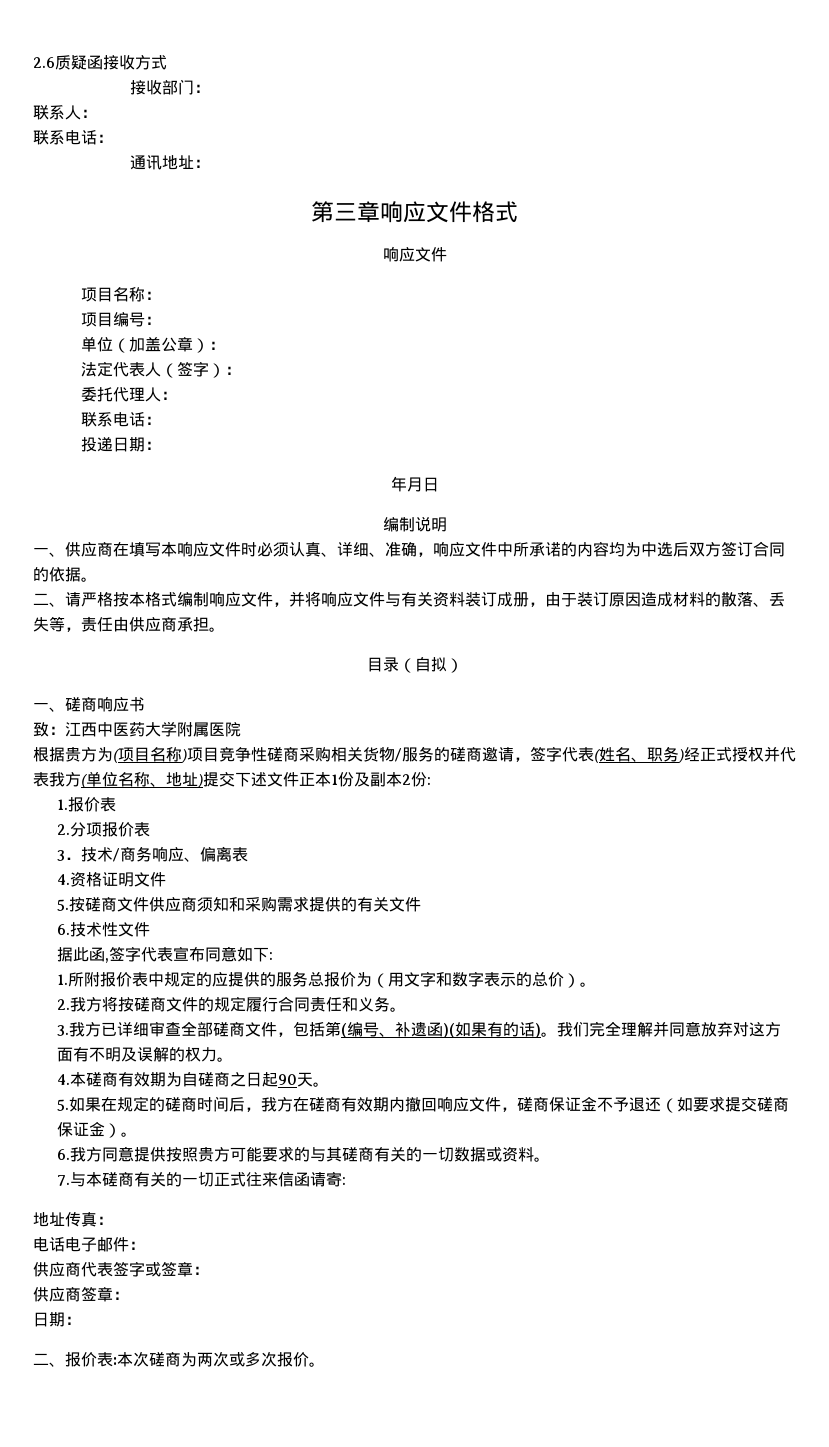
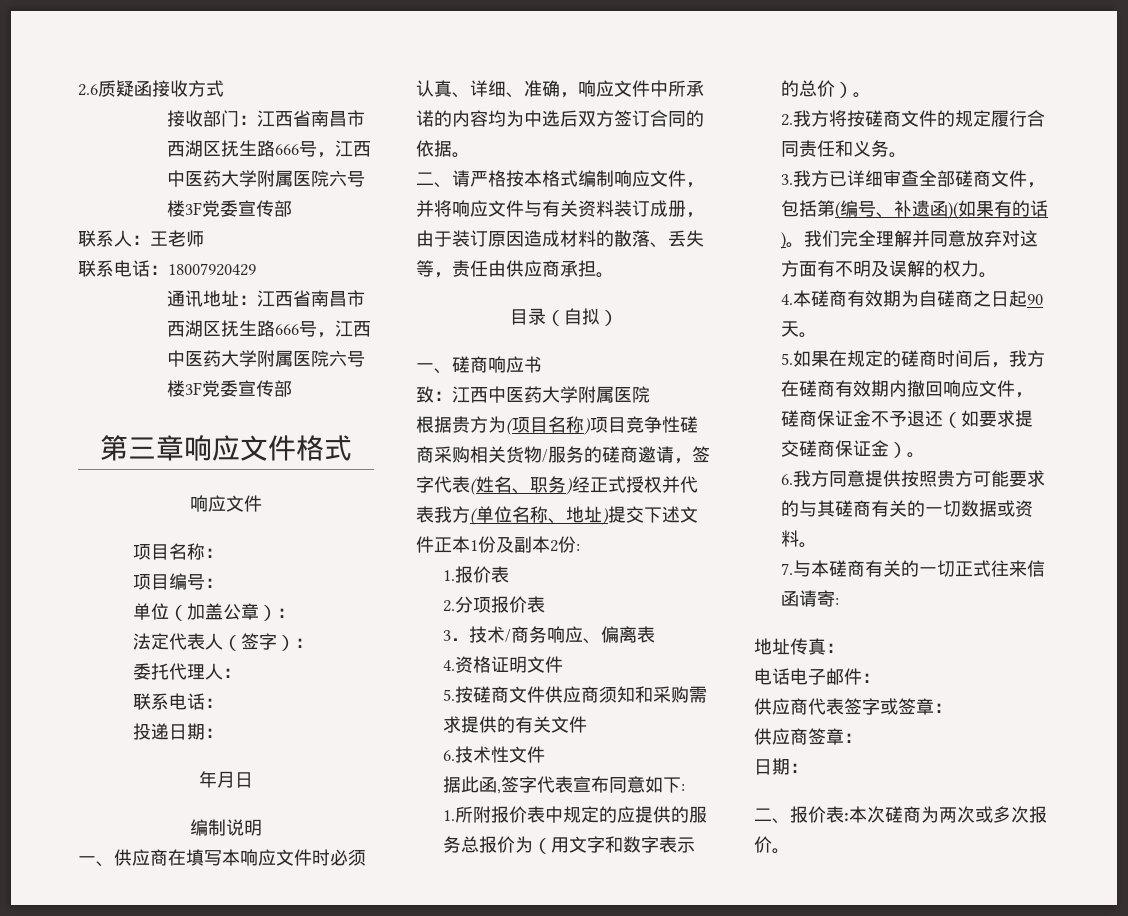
(210, 88) none -> [256,110,365,127] [166,140,371,158] [166,170,365,187] [166,200,292,217] 江西省南昌市西湖区抚生路666号，江西中医药大学附属医院六号楼3F党委宣传部
[33,130,113,145] // 联系电话： -> [150,230,204,247] [78,260,256,277] 王老师 // 联系电话：18007920429
(210, 163) none -> [256,290,365,307] [166,320,371,338] [166,350,365,367] [166,380,292,397] 江西省南昌市西湖区抚生路666号，江西中医药大学附属医院六号楼3F党委宣传部

